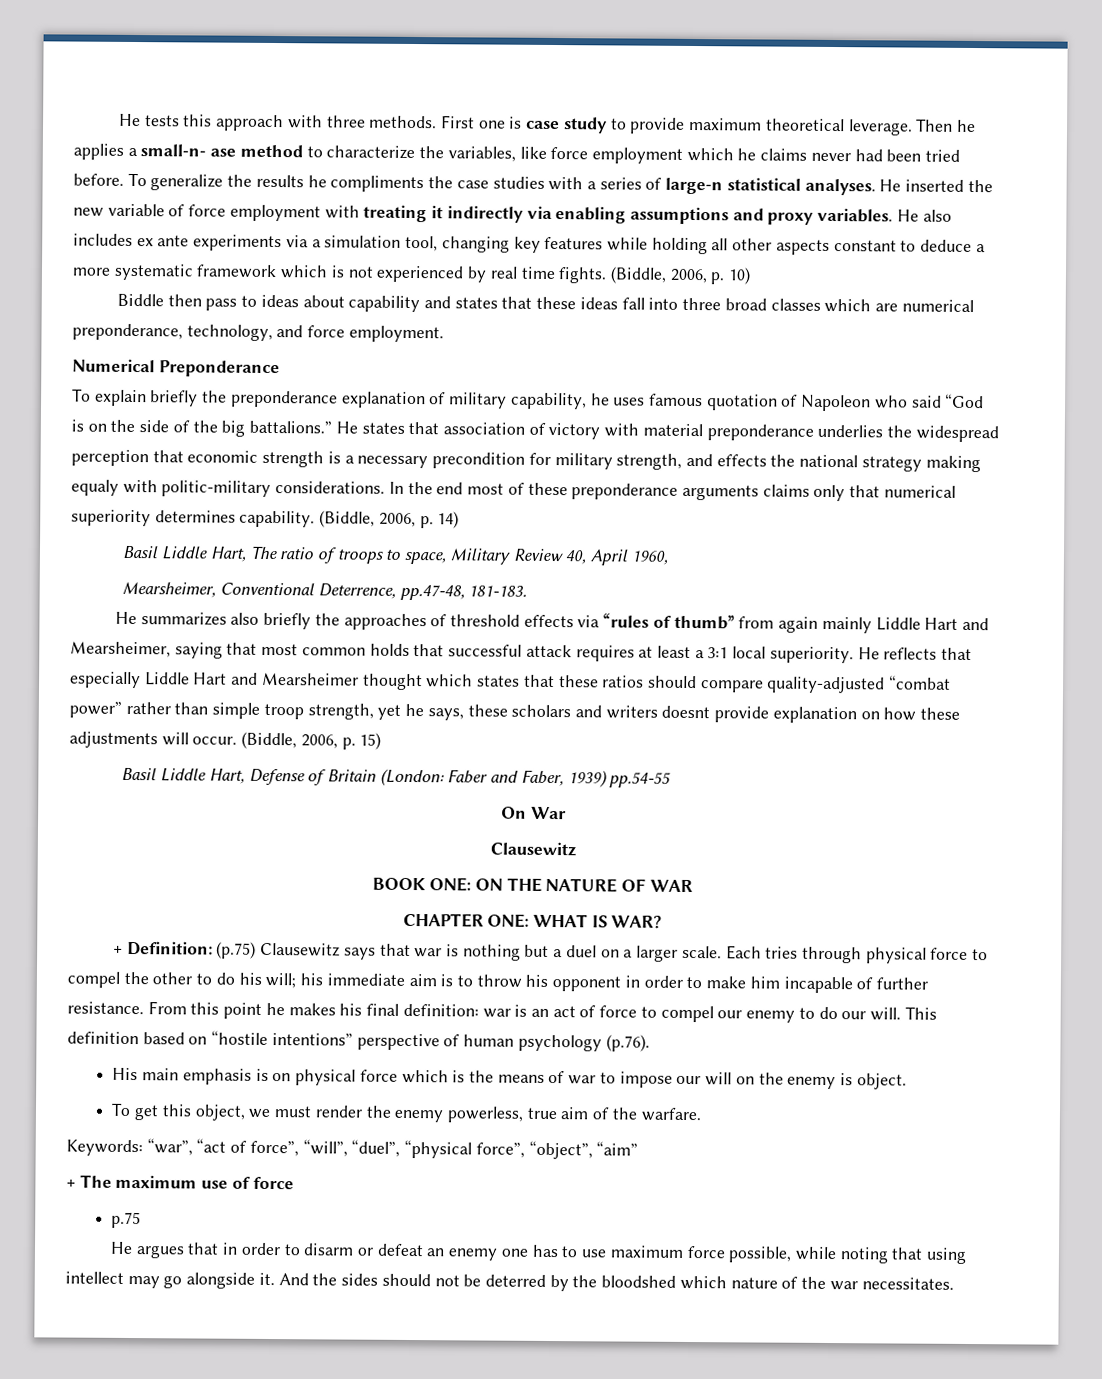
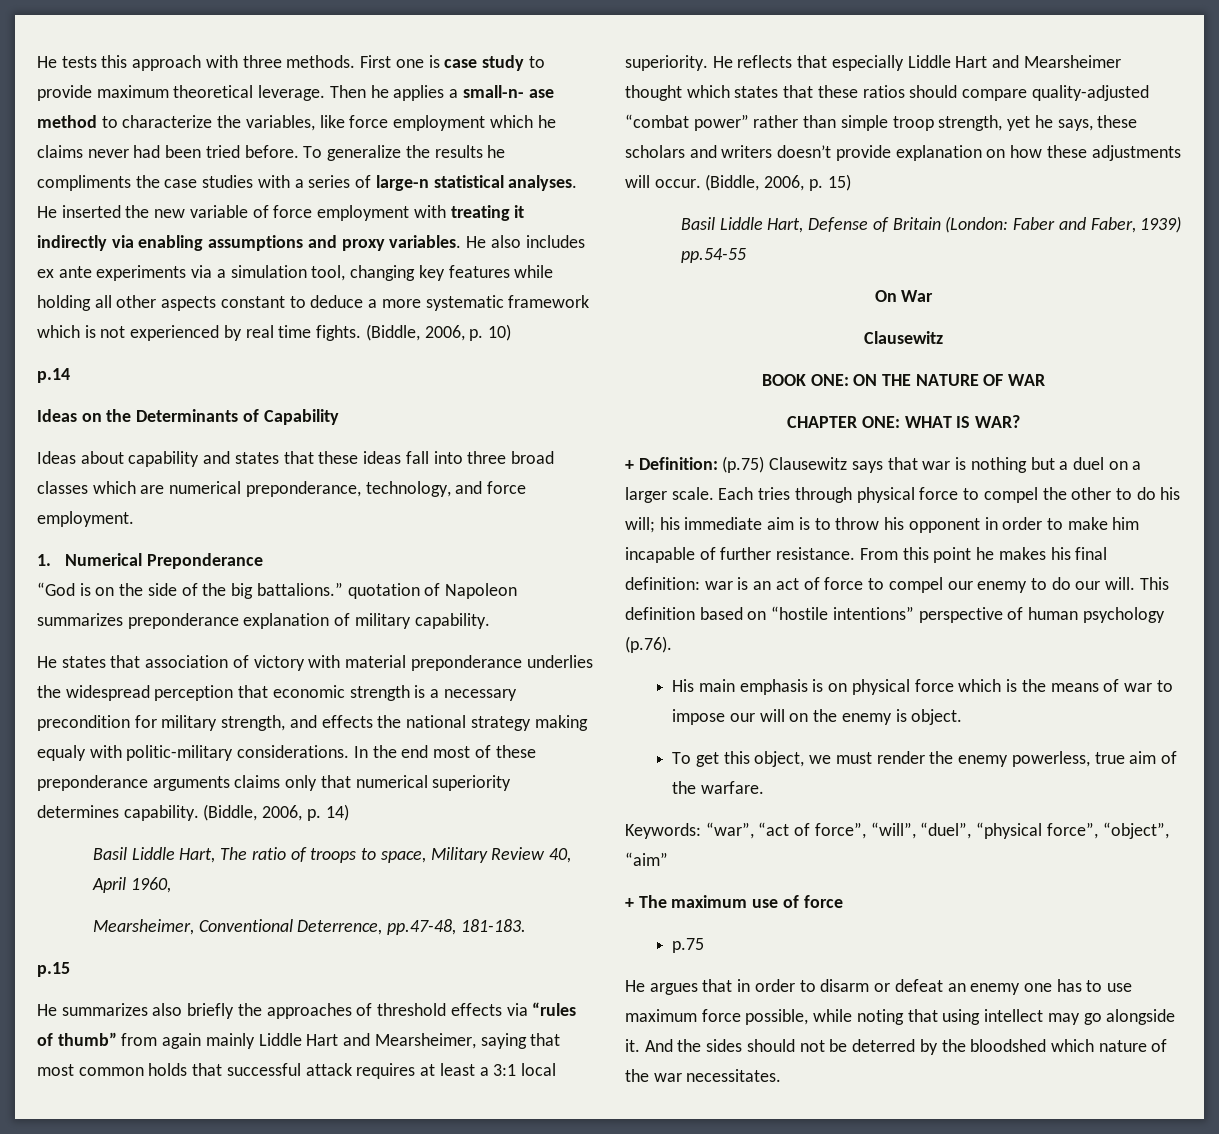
[116,293,299,311] Biddle then pass to ideas -> [37,368,70,383] [37,409,339,425] [37,451,76,464] p.14 // Ideas on the Determinants of Capability // Ideas
(444, 334) none -> [37,554,51,566] 1.
[72,388,942,412] To explain briefly the preponderance explanation of military capability, he uses famous quotation of Napoleon who said -> (263, 561) none
(333, 427) none -> [347,583,517,599] [37,613,490,629] quotation of Napoleon summarizes preponderance explanation of military capability. //
(528, 591) none -> [37,962,70,977] // p.15
[661,705,711,719] doesnt -> [777,145,832,158] doesn’t

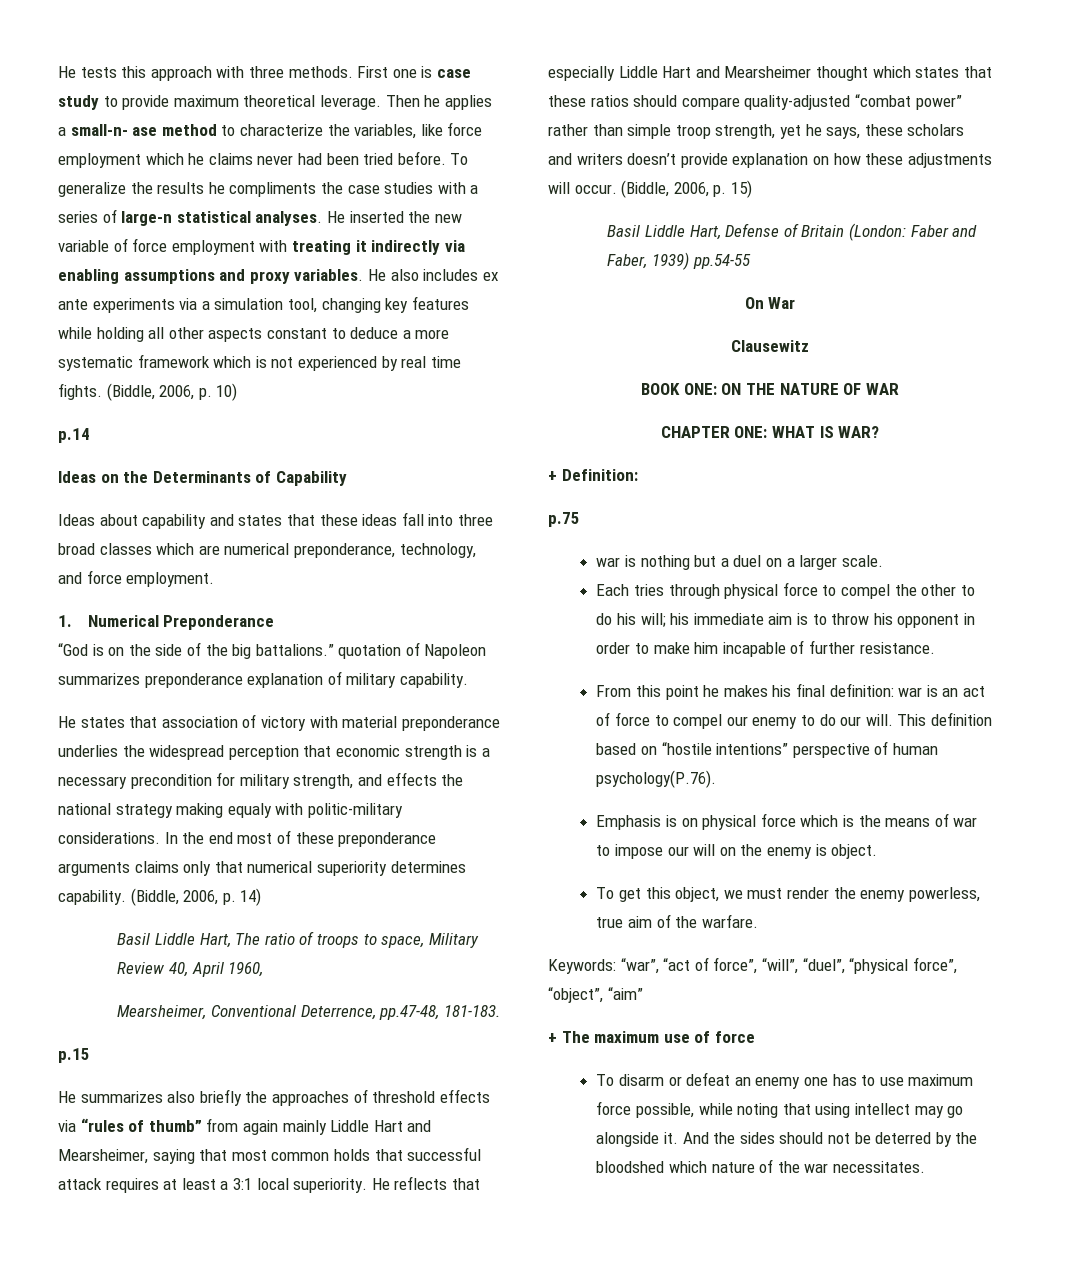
[722,456,918,473] (p.75) Clausewitz says that -> [548,512,580,527] // p.75 //
(714, 493) none -> (883, 561) //
(856, 553) none -> (935, 648) //
[1082,607,1165,623] [625,636,672,653] [672,679,808,695] psychology (p.76). // His main emphasis -> [596,770,717,788] [596,815,662,830] psychology(P.76). // Emphasis
[672,938,705,953] [625,979,816,995] p.75 // He argues that in order to -> [596,1074,615,1086] To

